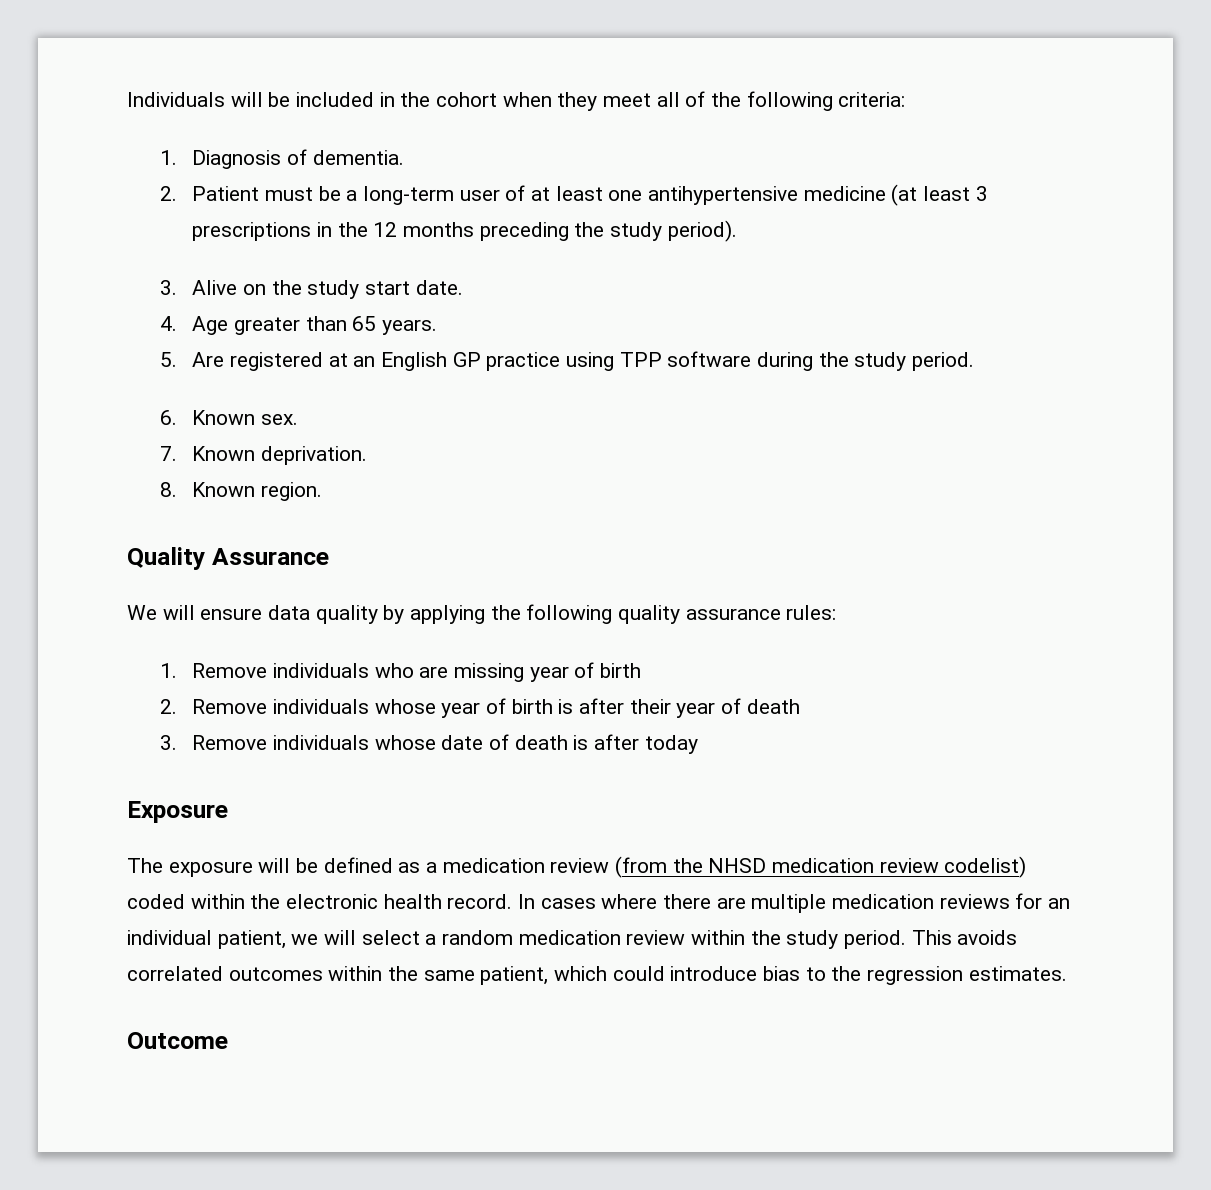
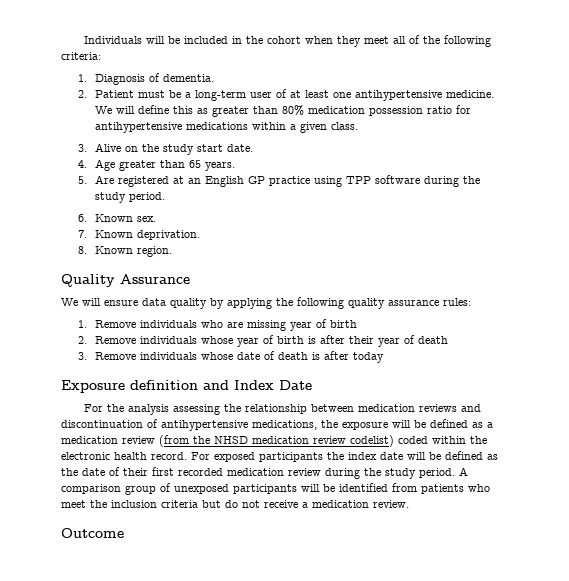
[803,184,988,206] [192,220,737,242] medicine (at least 3 prescriptions in the 12 months preceding the study period). -> [446,90,495,98] [95,105,472,117] [95,122,359,133] medicine. We will define this as greater than 80% medication possession ratio for antihypertensive medications within a given class.
[127,858,163,873] // The -> [130,380,312,390] [84,404,482,415] [61,419,338,431] definition and Index Date // For the analysis assessing the relationship between medication reviews and discontinuation of antihypertensive medications, the
[518,893,1071,913] [127,930,1018,949] [127,966,1067,985] In cases where there are multiple medication reviews for an individual patient, we will select a random medication review within the study period. This avoids correlated outcomes within the same patient, which could introduce bias to the regression estimates. -> [191,451,498,462] [61,467,468,479] [61,483,490,495] [61,500,409,508] For exposed participants the index date will be defined as the date of their first recorded medication review during the study period. A comparison group of unexposed participants will be identified from patients who meet the inclusion criteria but do not receive a medication review.

